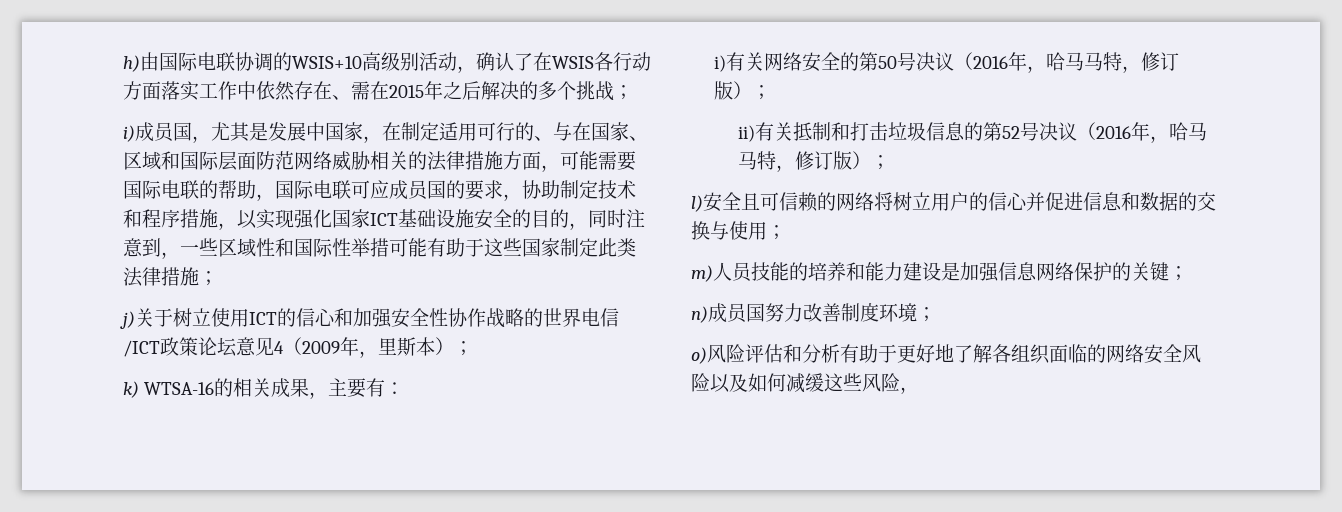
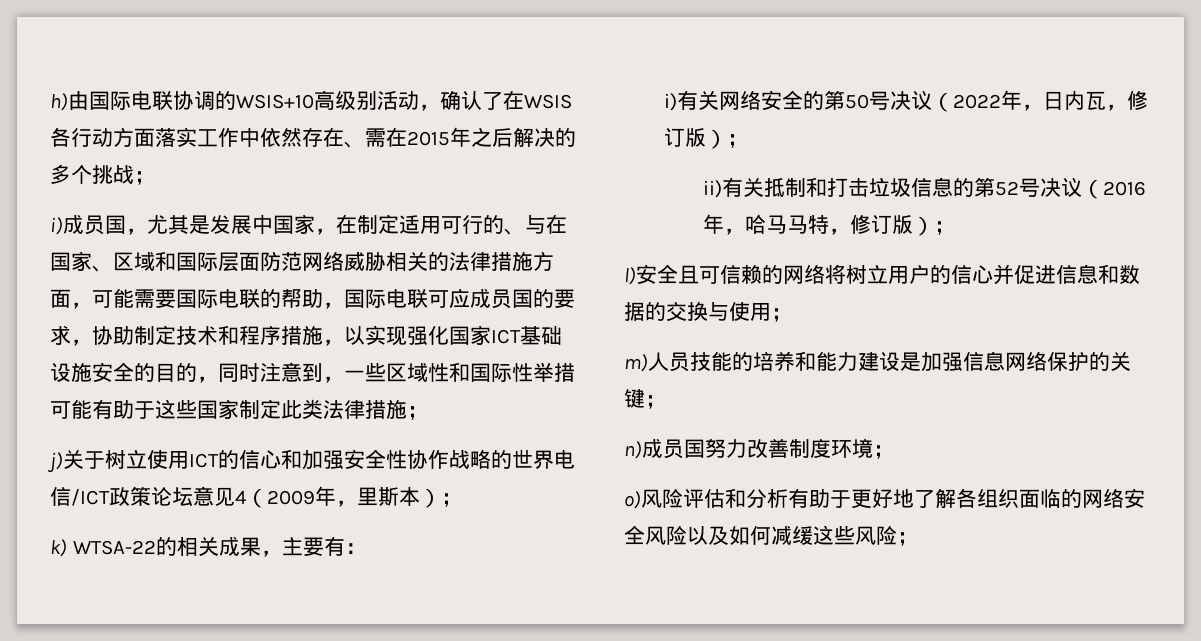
[144,382,215,395] WTSA-16 -> [72,540,156,555] WTSA-22
[973,52,1123,73] 2016年，哈马马特 -> [952,90,1106,111] 2022年，日内瓦
[900,387,919,394] ， -> [897,532,918,546] ；

